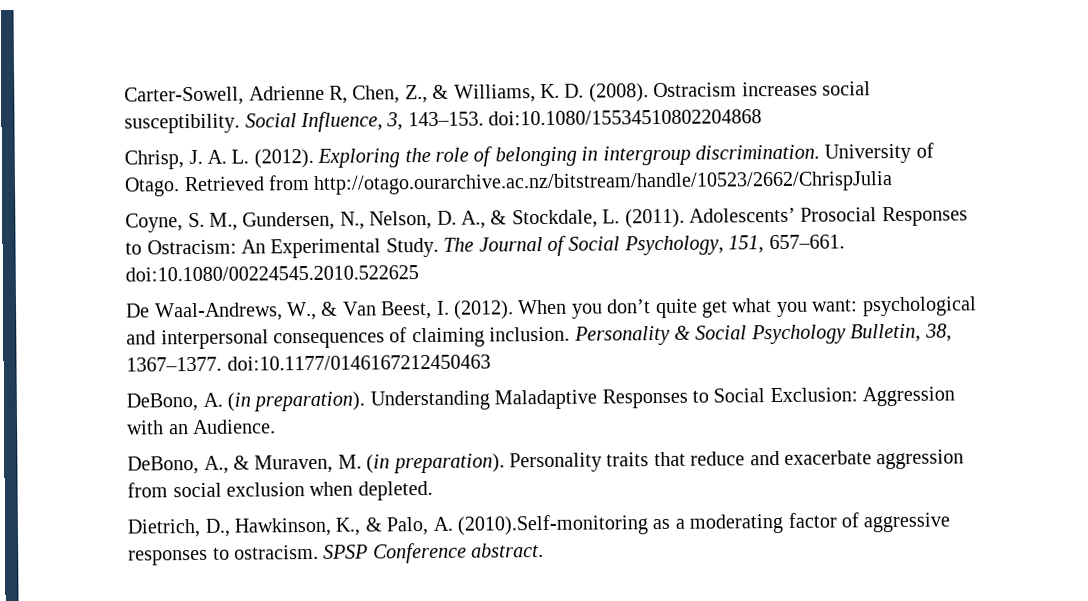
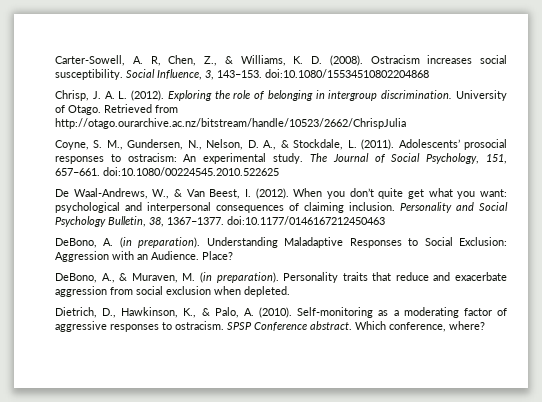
[248,85,325,101] Adrienne -> [132,56,143,64] A.
[800,206,968,227] [125,237,439,259] Prosocial Responses to Ostracism: An Experimental Study. -> [464,139,508,150] [55,153,304,164] prosocial responses to ostracism: An experimental study.
[673,325,691,340] & -> [456,202,475,211] and
(276, 427) none -> [202,251,234,260] Place?
[456,514,649,536] (2010).Self-monitoring -> [259,307,374,318] (2010). Self-monitoring
(545, 550) none -> [355,321,486,332] Which conference, where?

